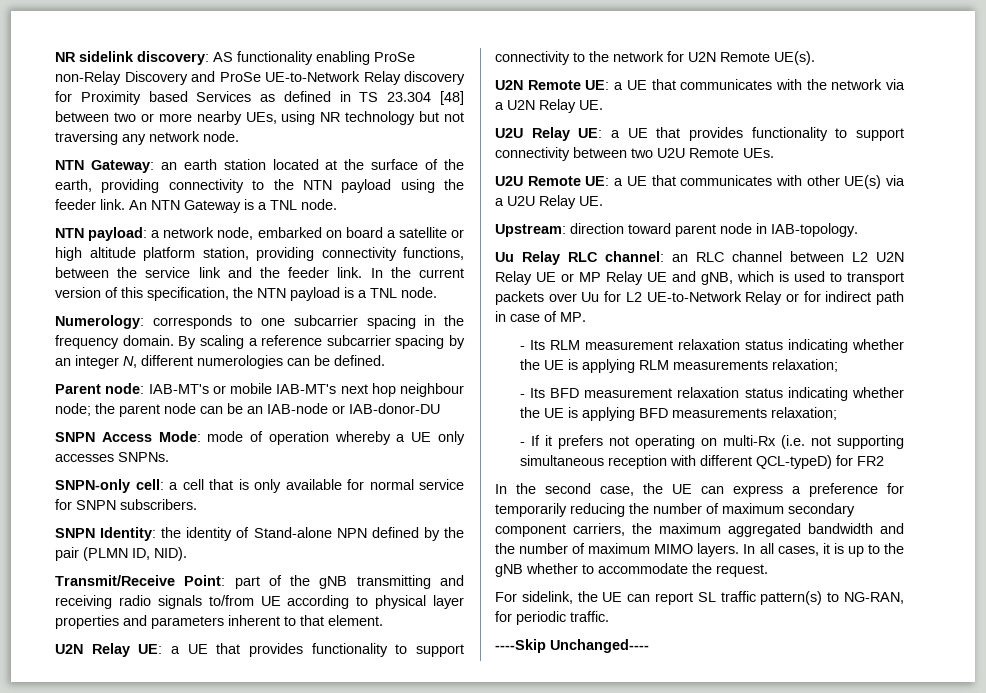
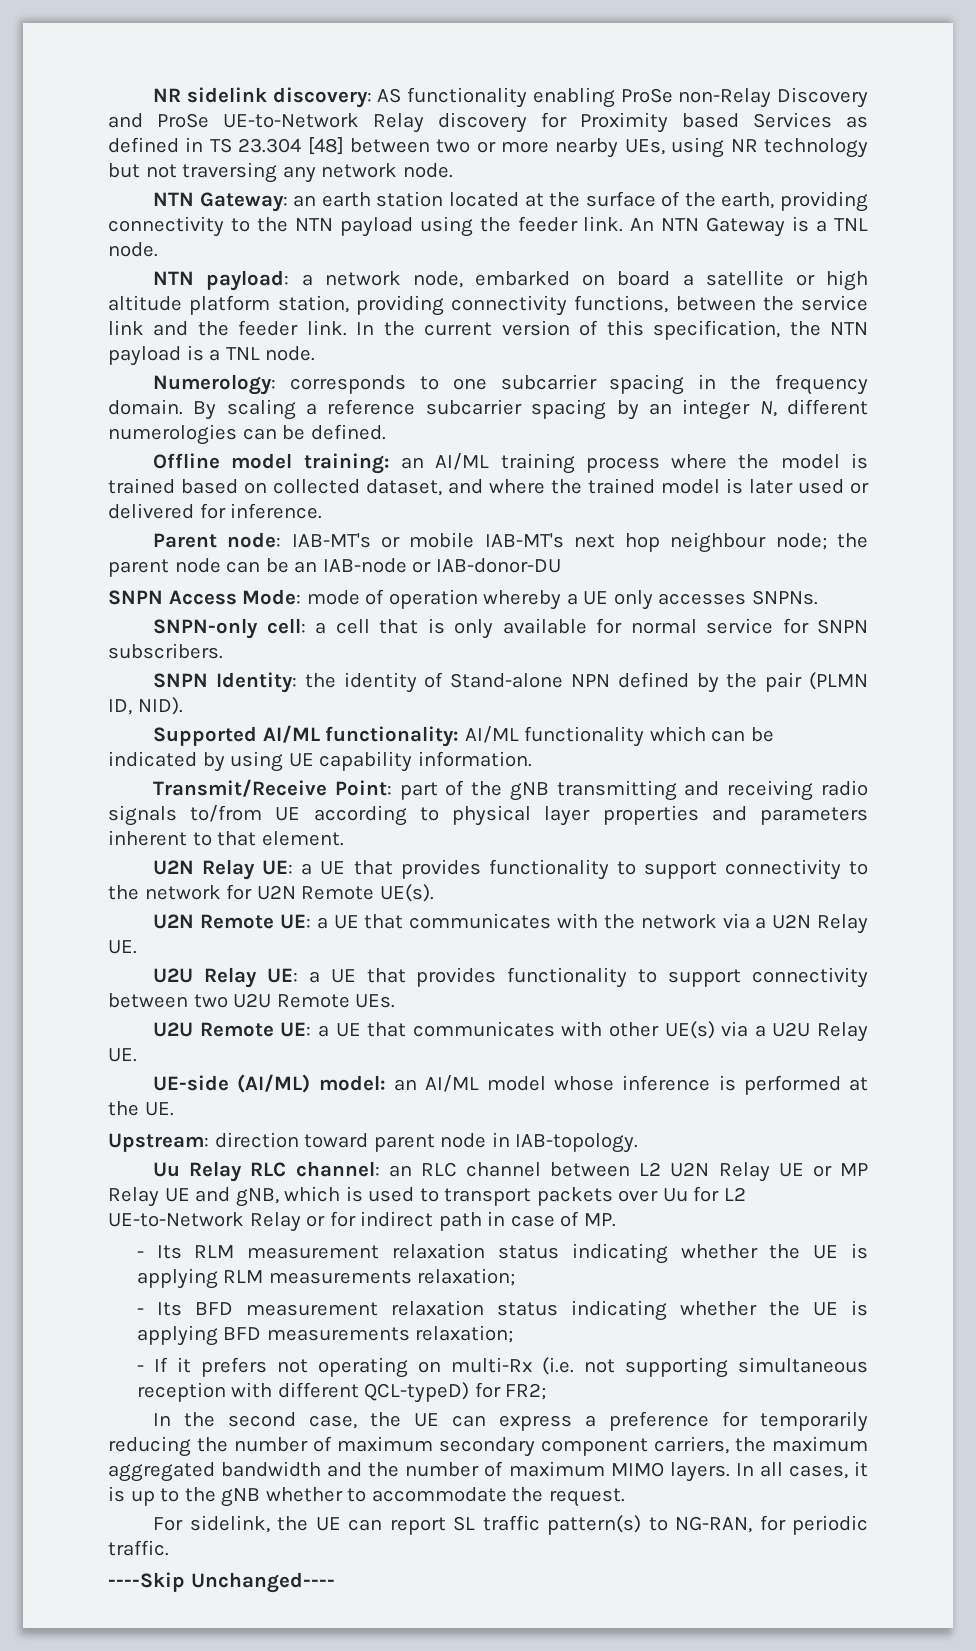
(385, 360) none -> [153,453,868,474] [108,478,869,496] [108,503,323,519] // Offline model training: an AI/ML training process where the model is trained based on collected dataset, and where the trained model is later used or delivered for inference.
(187, 554) none -> [153,725,774,747] [108,751,532,772] // Supported AI/ML functionality: AI/ML functionality which can be indicated by using UE capability information.
(603, 201) none -> [153,1074,868,1095] [108,1101,174,1116] // UE-side (AI/ML) model: an AI/ML model whose inference is performed at the UE.
[856,456,884,466] FR2 -> [505,1383,547,1400] FR2;

